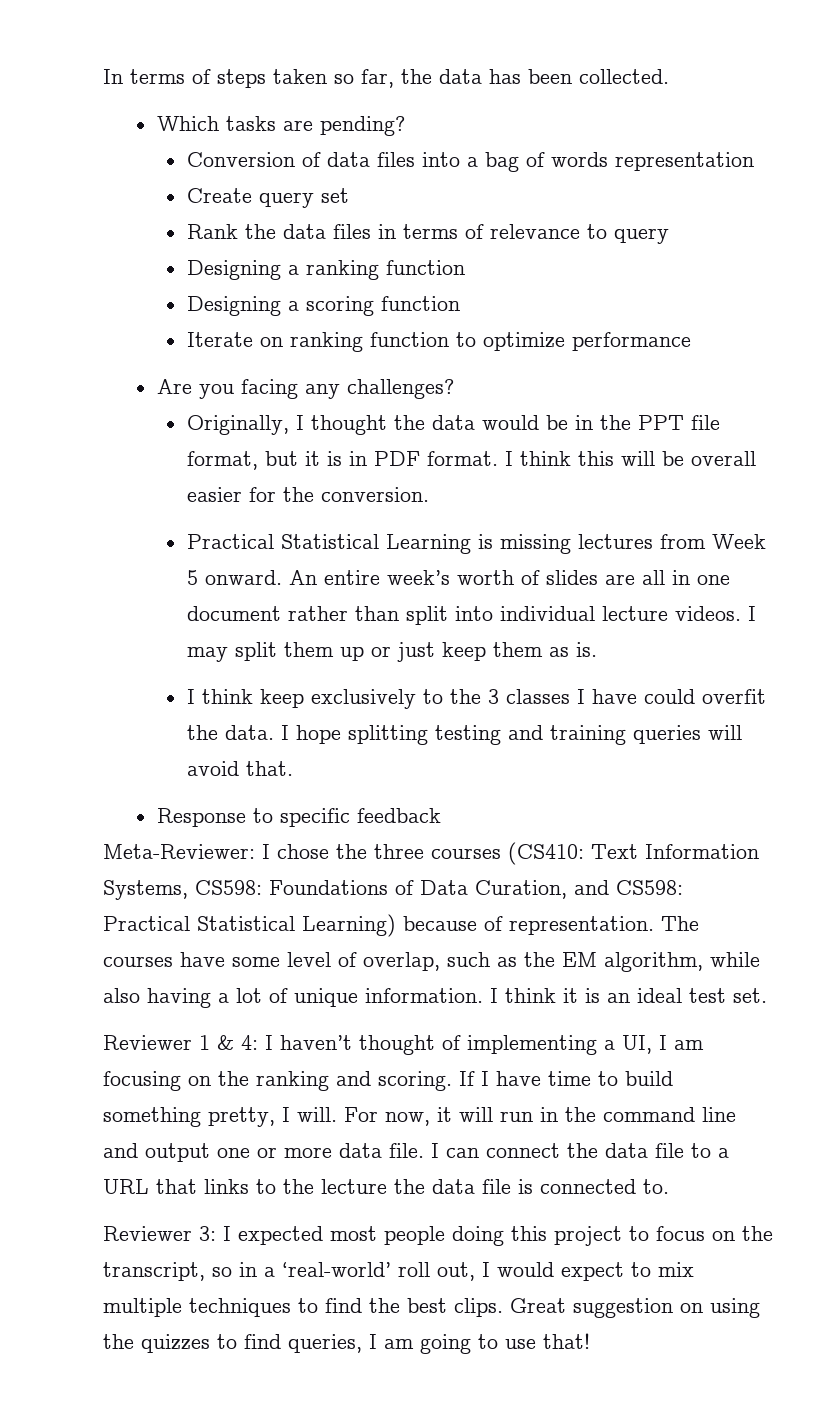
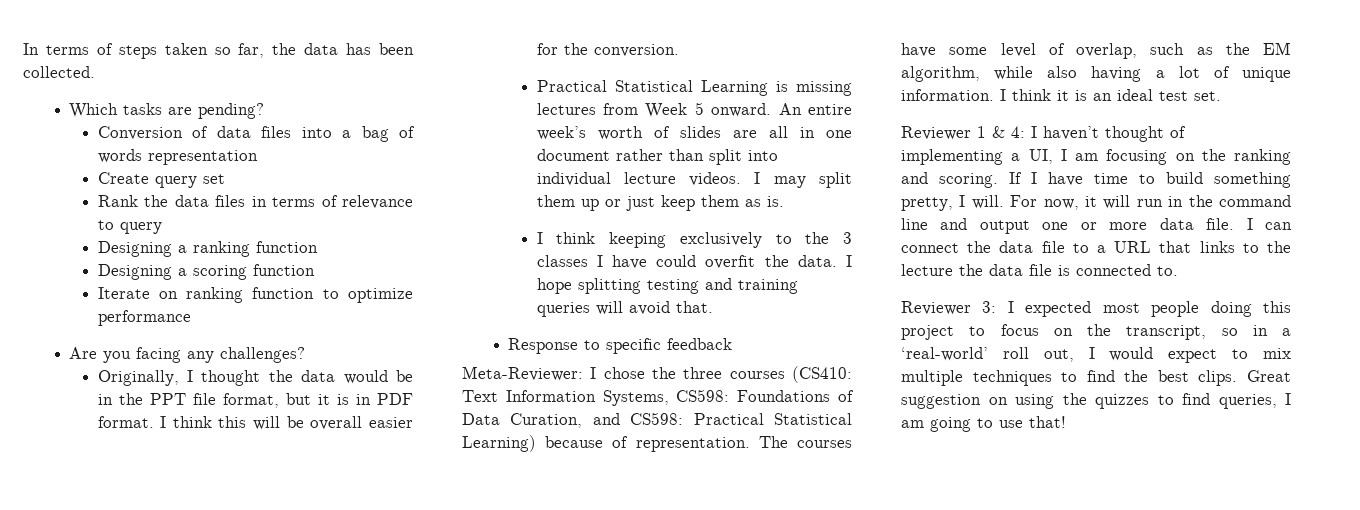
[259,689,304,708] keep -> [609,232,667,248] keeping

